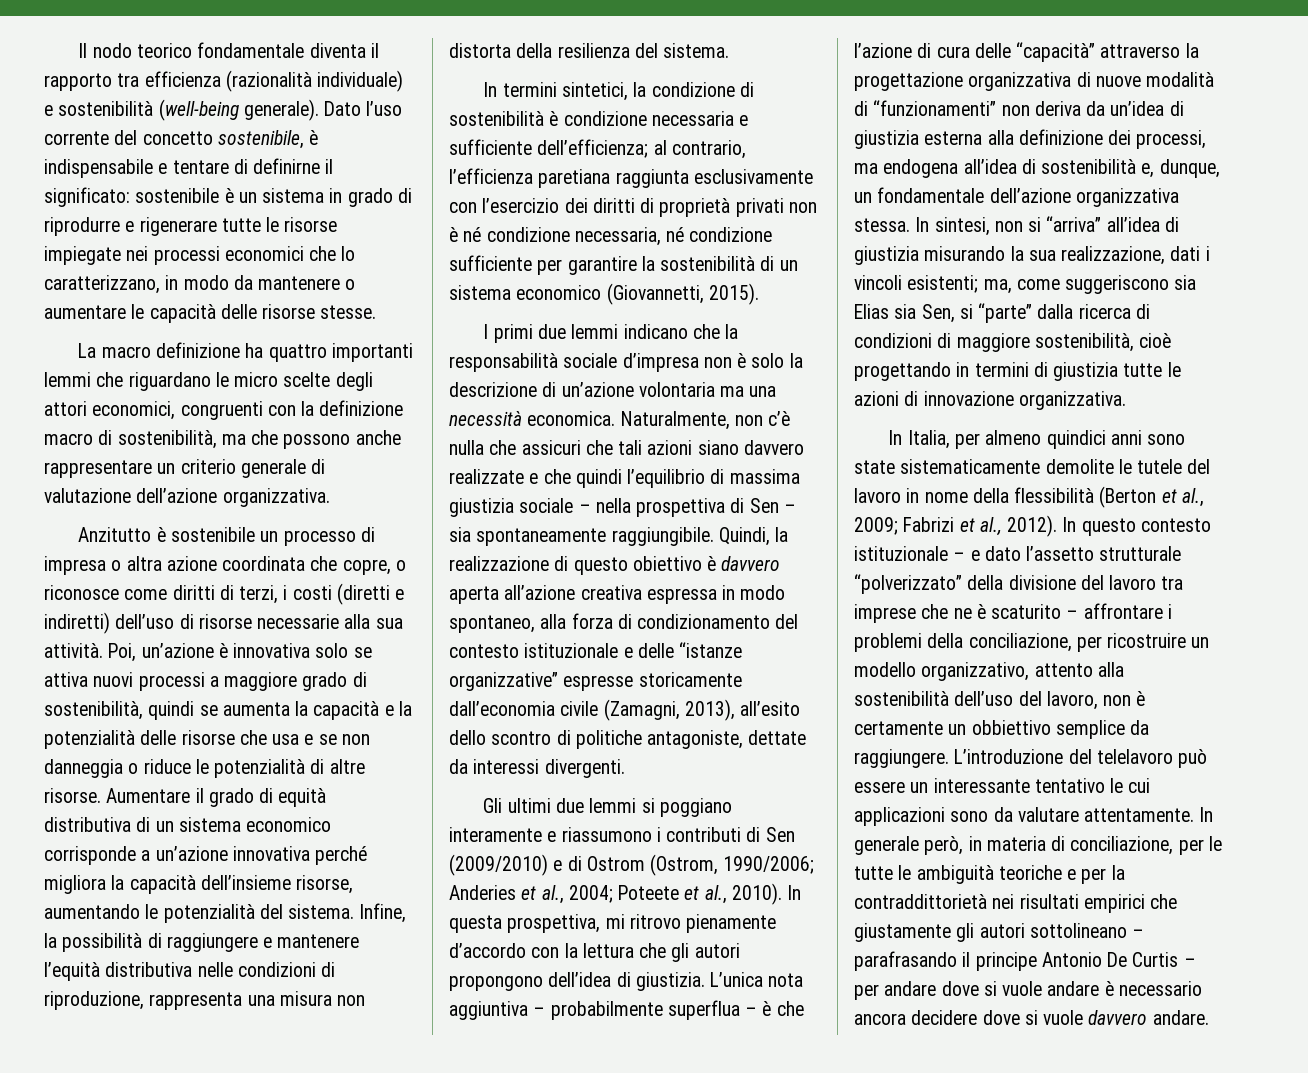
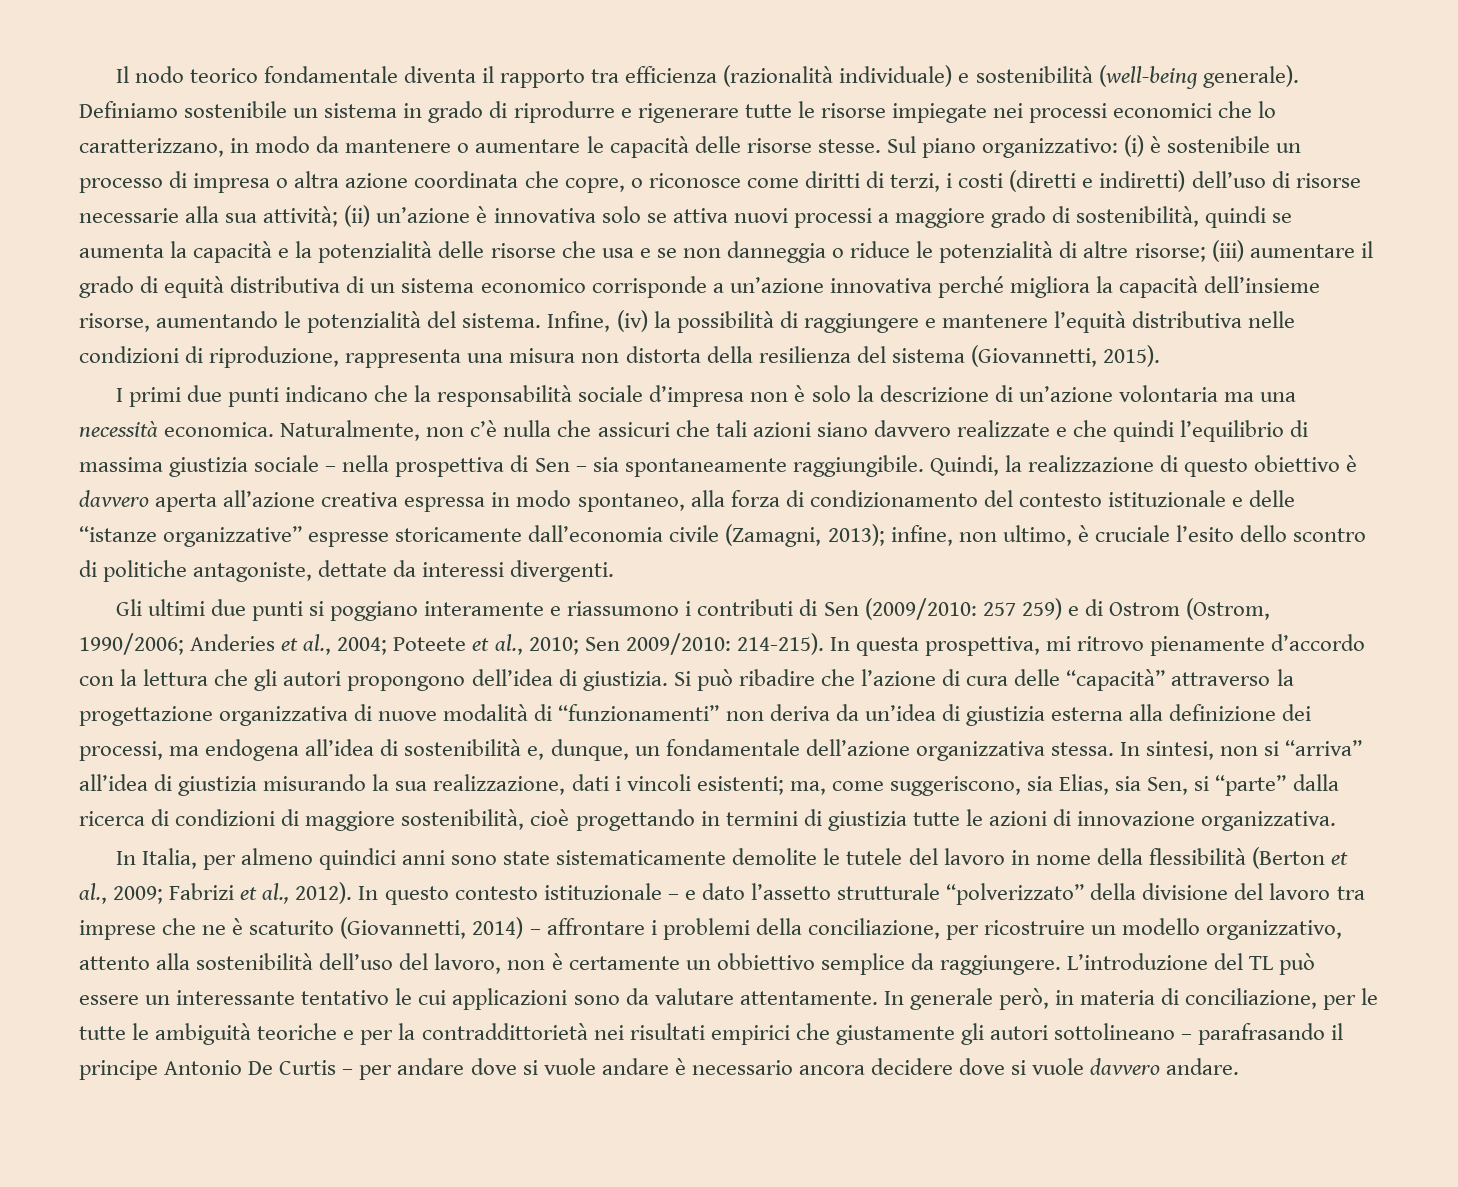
[324,101,403,116] [44,130,319,149] [44,158,334,178] [44,187,234,207] Dato l’uso corrente del concetto sostenibile, è indispensabile e tentare di definirne il significato: sostenibile è -> [79,101,288,118] Definiamo sostenibile
[78,342,413,362] [44,372,373,391] [44,400,404,420] [44,430,401,449] [44,459,326,478] [44,488,330,507] [78,527,152,542] // La macro definizione ha quattro importanti lemmi che riguardano le micro scelte degli attori economici, congruenti con la definizione macro di sostenibilità, ma che possono anche rappresentare un criterio generale di valutazione dell’azione organizzativa. // Anzitutto -> [886,135,1145,158] Sul piano organizzativo: (i)
[44,643,137,662] attività. Poi, -> [263,205,371,227] attività; (ii)
[44,788,191,803] risorse. Aumentare -> [1134,240,1355,262] risorse; (iii) aumentare
(407, 913) none -> [616,310,648,332] (iv)
[663,43,730,58] [483,82,754,101] [449,111,749,126] [449,139,746,159] [449,168,813,188] [449,198,817,217] [449,227,773,246] [449,255,798,275] [449,285,602,300] sistema. // In termini sintetici, la condizione di sostenibilità è condizione necessaria e sufficiente dell’efficienza; al contrario, l’efficienza paretiana raggiunta esclusivamente con l’esercizio dei diritti di proprietà privati non è né condizione necessaria, né condizione sufficiente per garantire la sostenibilità di un sistema economico -> [891,348,965,363] sistema
[571,324,619,339] lemmi -> [227,387,279,407] punti
[684,699,801,721] 2013), all’esito -> [827,524,1234,546] 2013); infine, non ultimo, è cruciale l’esito
[589,798,637,813] lemmi -> [251,601,303,621] punti
[449,854,548,876] (2009/2010) -> [864,598,1062,620] (2009/2010: 257 259)
[731,883,782,905] 2010). -> [528,633,824,655] 2010; Sen 2009/2010: 214-215).
[710,972,804,987] [449,1000,772,1020] L’unica nota aggiuntiva – probabilmente superflua – è -> [673,669,815,691] Si può ribadire
[1065,275,1197,294] [854,304,889,319] suggeriscono sia Elias -> [889,774,1110,796] suggeriscono, sia Elias,
(1062, 611) none -> [340,917,524,939] (Giovannetti, 2014)
[1096,749,1173,764] telelavoro -> [1249,956,1274,970] TL

